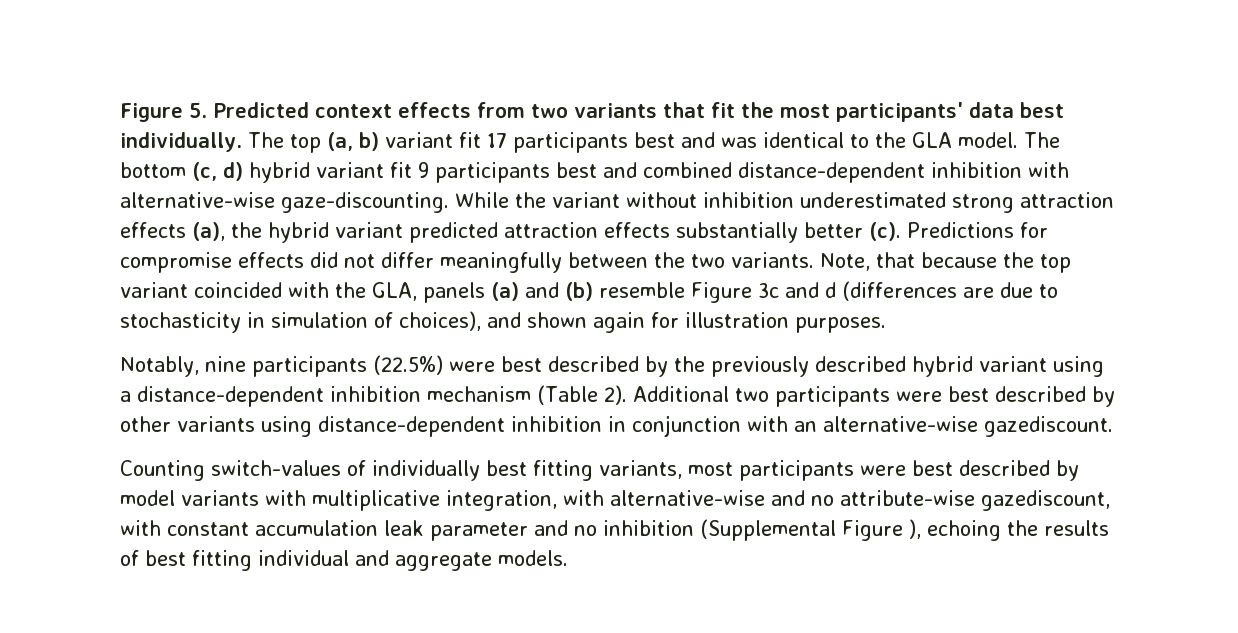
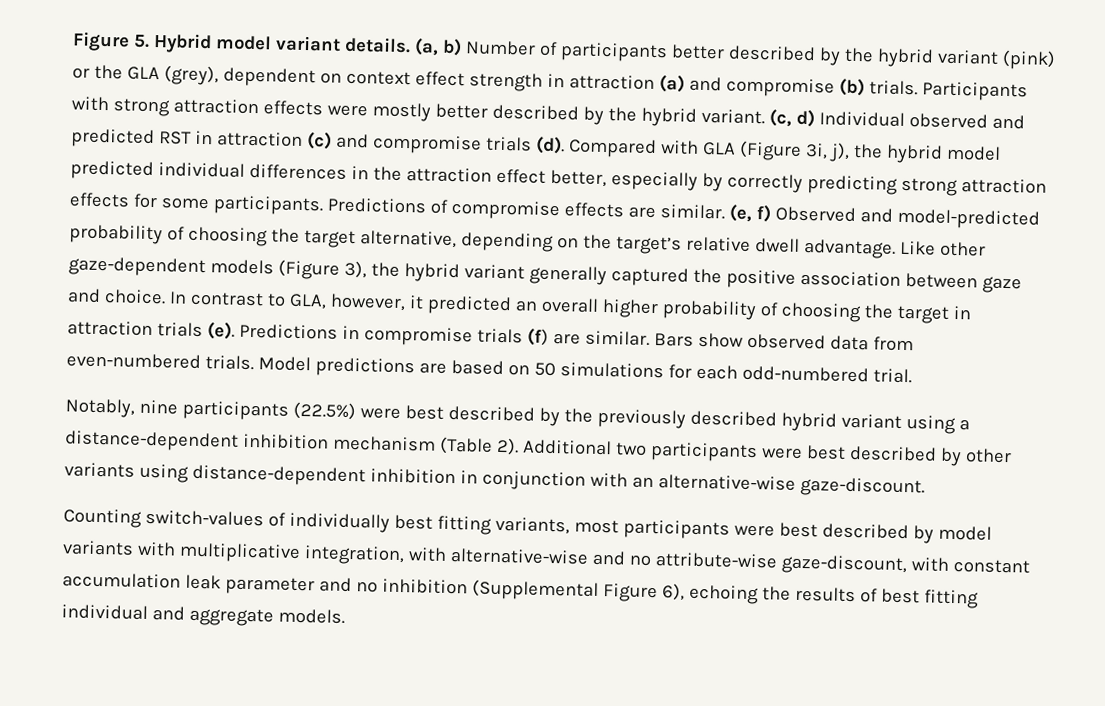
[213,102,1064,122] [120,132,1060,153] [120,162,1069,183] [120,192,1114,213] [120,222,1048,243] [120,252,1071,273] [120,281,1058,303] [120,311,886,333] Predicted context effects from two variants that fit the most participants' data best individually. The top (a, b) variant fit 17 participants best and was identical to the GLA model. The bottom (c, d) hybrid variant fit 9 participants best and combined distance-dependent inhibition with alternative-wise gaze-discounting. While the variant without inhibition underestimated strong attraction effects (a), the hybrid variant predicted attraction effects substantially better (c). Predictions for compromise effects did not differ meaningfully between the two variants. Note, that because the top variant coincided with the GLA, panels (a) and (b) resemble Figure 3c and d (differences are due to stochasticity in simulation of choices), and shown again for illustration purposes. -> [152,32,1056,70] [72,64,1028,102] [71,96,1025,130] [71,128,1001,164] [70,160,1047,197] [69,192,1040,230] [69,224,986,259] [68,256,1022,294] [67,288,972,324] [67,320,914,352] [66,352,912,384] Hybrid model variant details. (a, b) Number of participants better described by the hybrid variant (pink) or the GLA (grey), dependent on context effect strength in attraction (a) and compromise (b) trials. Participants with strong attraction effects were mostly better described by the hybrid variant. (c, d) Individual observed and predicted RST in attraction (c) and compromise trials (d). Compared with GLA (Figure 3i, j), the hybrid model predicted individual differences in the attraction effect better, especially by correctly predicting strong attraction effects for some participants. Predictions of compromise effects are similar. (e, f) Observed and model-predicted probability of choosing the target alternative, depending on the target’s relative dwell advantage. Like other gaze-dependent models (Figure 3), the hybrid variant generally captured the positive association between gaze and choice. In contrast to GLA, however, it predicted an overall higher probability of choosing the target in attraction trials (e). Predictions in compromise trials (f) are similar. Bars show observed data from even-numbered trials. Model predictions are based on 50 simulations for each odd-numbered trial.
[984,416,1113,437] gazediscount. -> [799,476,925,498] gaze-discount.
[981,490,1110,511] gazediscount, -> [780,554,908,576] gaze-discount,
[909,519,921,539] ), -> [661,583,685,601] 6),

